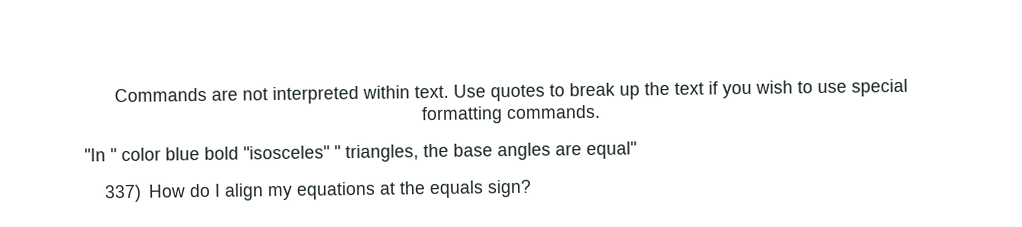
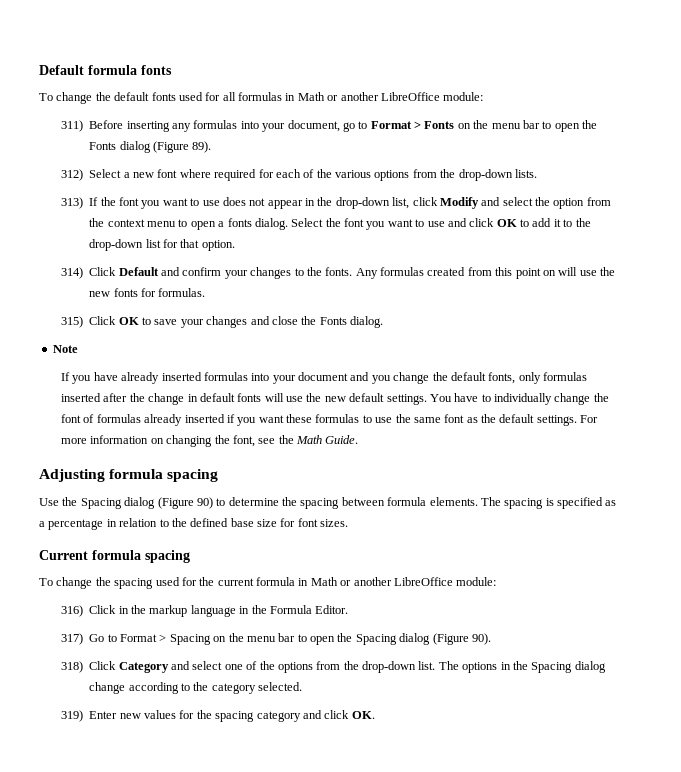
[113,78,908,105] [421,104,601,125] [84,141,637,163] [103,179,533,203] Commands are not interpreted within text. Use quotes to break up the text if you wish to use special formatting commands. // "In " color blue bold "isosceles" " triangles, the base angles are equal" // 337) How do I align my equations at the equals sign? -> [39,65,172,75] [39,92,484,104] [61,120,598,132] [89,141,212,153] [61,169,537,181] [61,197,611,209] [89,218,591,230] [89,239,235,251] [61,267,616,279] [89,288,206,297] [61,316,384,328] [52,345,78,353] [61,372,588,384] [61,393,609,405] [61,414,599,426] [61,435,359,447] [39,469,219,482] [39,497,617,509] [39,518,349,530] [39,550,190,563] [39,577,497,589] [61,605,349,617] [61,633,491,645] [61,661,606,673] [89,682,303,694] [61,710,375,722] Default formula fonts // To change the default fonts used for all formulas in Math or another LibreOffice module: // 311) Before inserting any formulas into your document, go to Format > Fonts on the menu bar to open the Fonts dialog (Figure 89). // 312) Select a new font where required for each of the various options from the drop-down lists. // 313) If the font you want to use does not appear in the drop-down list, click Modify and select the option from the context menu to open a fonts dialog. Select the font you want to use and click OK to add it to the drop-down list for that option. // 314) Click Default and confirm your changes to the fonts. Any formulas created from this point on will use the new fonts for formulas. // 315) Click OK to save your changes and close the Fonts dialog. // Note // If you have already inserted formulas into your document and you change the default fonts, only formulas inserted after the change in default fonts will use the new default settings. You have to individually change the font of formulas already inserted if you want these formulas to use the same font as the default settings. For more information on changing the font, see the Math Guide. // Adjusting formula spacing // Use the Spacing dialog (Figure 90) to determine the spacing between formula elements. The spacing is specified as a percentage in relation to the defined base size for font sizes. // Current formula spacing // To change the spacing used for the current formula in Math or another LibreOffice module: // 316) Click in the markup language in the Formula Editor. // 317) Go to Format > Spacing on the menu bar to open the Spacing dialog (Figure 90). // 318) Click Category and select one of the options from the drop-down list. The options in the Spacing dialog change according to the category selected. // 319) Enter new values for the spacing category and click OK.

